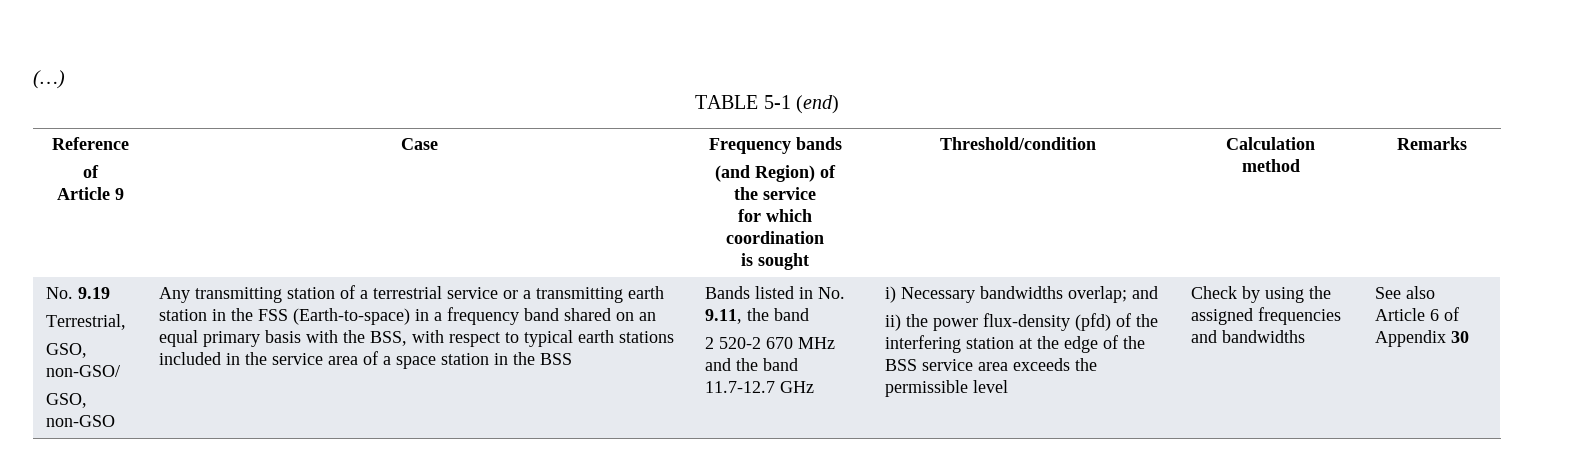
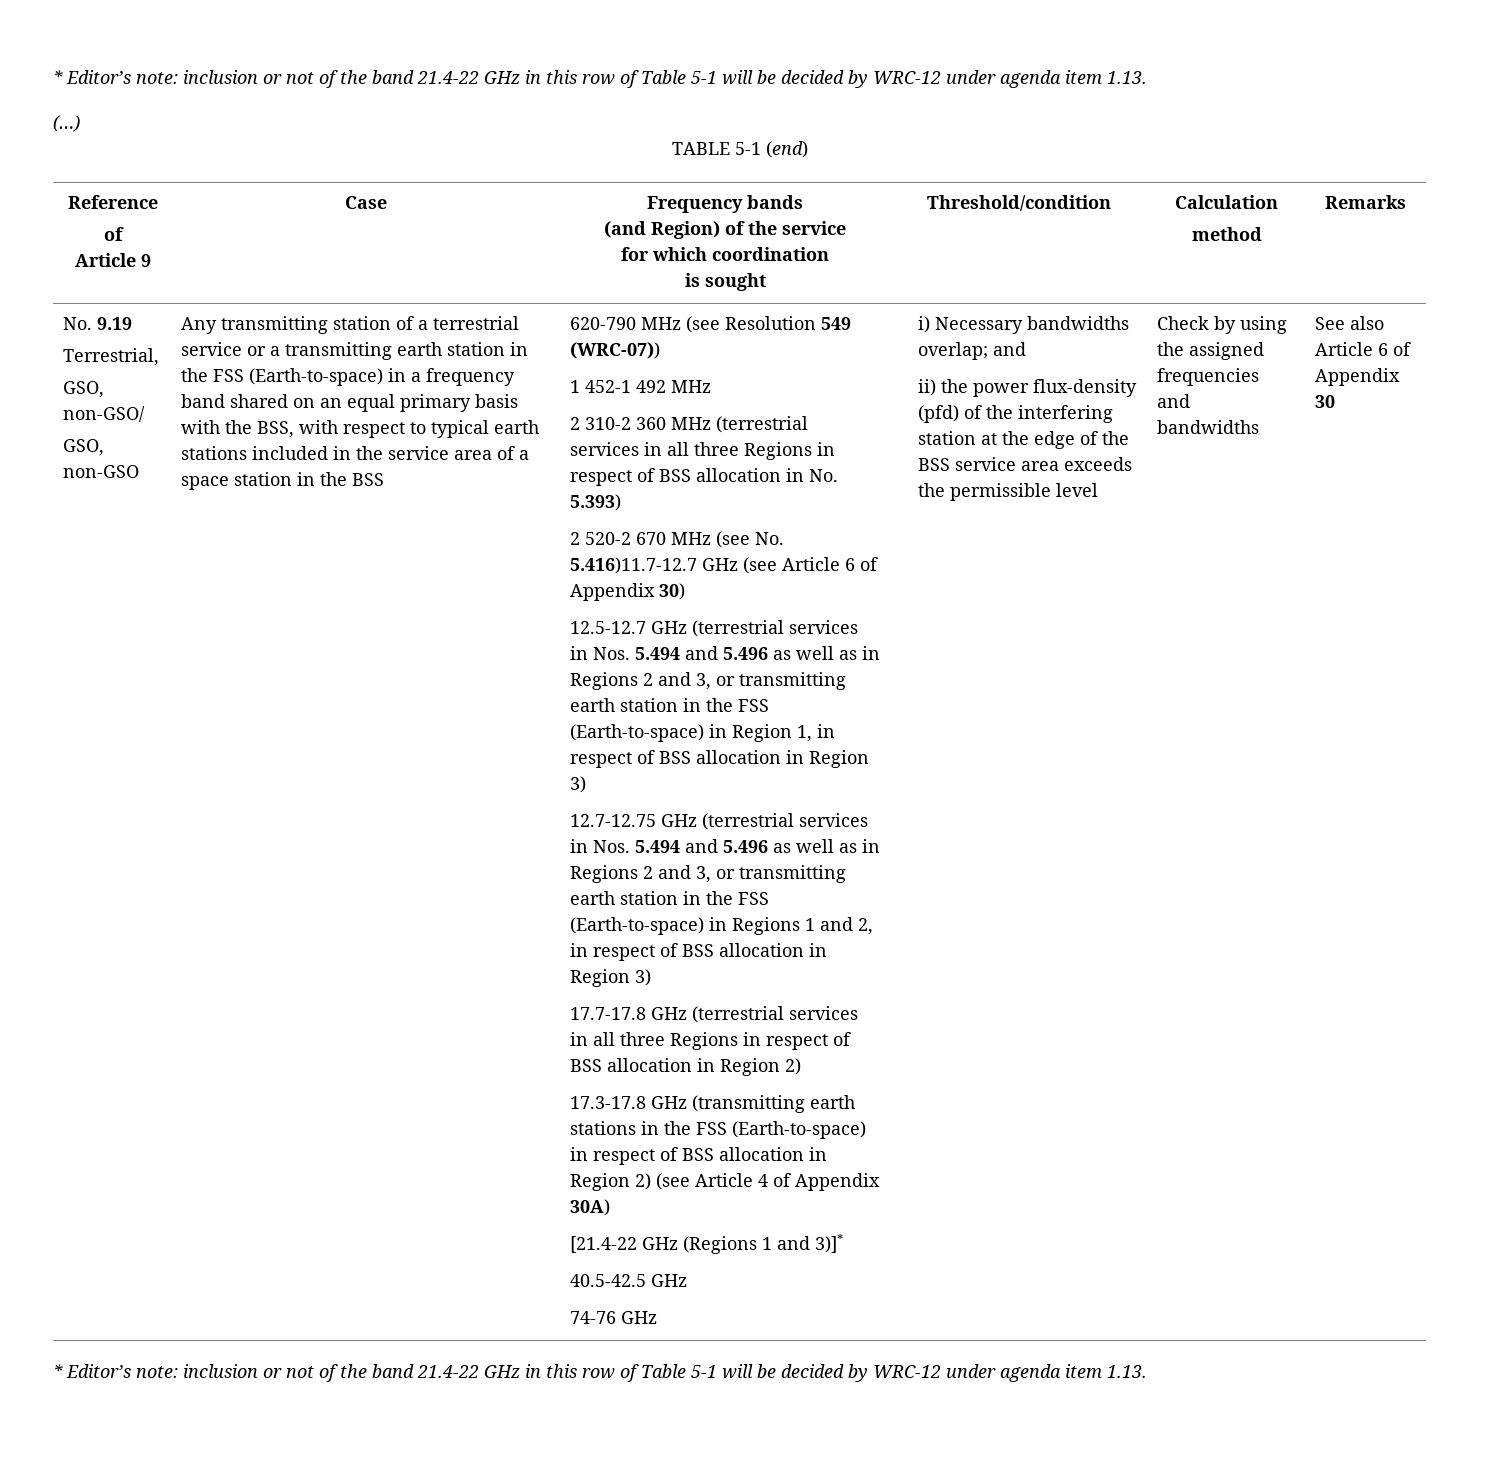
(33, 79) none -> [53,70,1147,88] * Editor’s note: inclusion or not of the band 21.4-22 GHz in this row of Table 5-1 will be decided by WRC-12 under agenda item 1.13. //
[704,286,845,299] [704,308,809,324] [704,337,835,349] [704,358,798,371] [704,381,775,393] Bands listed in No. 9.11, the band // 2 520-2 670 MHz and the band 11.7-12.7 -> [569,316,851,333] [569,342,660,359] [569,380,711,393] [569,416,808,433] [569,442,835,460] [569,468,838,486] [569,494,621,511] [569,531,784,548] [569,557,878,574] [569,583,685,601] [569,620,858,637] [569,646,880,660] [569,672,846,690] [569,698,769,712] [569,724,835,742] [569,750,869,768] [569,776,586,793] [569,813,868,830] [569,839,880,853] [569,865,846,883] [569,891,769,905] [569,917,873,935] [569,943,827,961] [569,969,651,987] [569,1006,858,1023] [569,1032,851,1050] [569,1058,801,1076] [569,1095,855,1113] [569,1121,866,1139] [569,1147,827,1165] [569,1173,880,1191] [569,1199,610,1216] [569,1234,843,1254] [569,1274,687,1287] [569,1311,616,1324] 620-790 MHz (see Resolution 549 (WRC-07)) // 1 452-1 492 MHz // 2 310-2 360 MHz (terrestrial services in all three Regions in respect of BSS allocation in No. 5.393) // 2 520-2 670 MHz (see No. 5.416)11.7-12.7 GHz (see Article 6 of Appendix 30) // 12.5-12.7 GHz (terrestrial services in Nos. 5.494 and 5.496 as well as in Regions 2 and 3, or transmitting earth station in the FSS (Earth-to-space) in Region 1, in respect of BSS allocation in Region 3) // 12.7-12.75 GHz (terrestrial services in Nos. 5.494 and 5.496 as well as in Regions 2 and 3, or transmitting earth station in the FSS (Earth-to-space) in Regions 1 and 2, in respect of BSS allocation in Region 3) // 17.7-17.8 GHz (terrestrial services in all three Regions in respect of BSS allocation in Region 2) // 17.3-17.8 GHz (transmitting earth stations in the FSS (Earth-to-space) in respect of BSS allocation in Region 2) (see Article 4 of Appendix 30A) // [21.4-22 GHz (Regions 1 and 3)]* // 40.5-42.5 GHz // 74-76
(1469, 337) none -> [53,1364,1147,1382] // * Editor’s note: inclusion or not of the band 21.4-22 GHz in this row of Table 5-1 will be decided by WRC-12 under agenda item 1.13.

